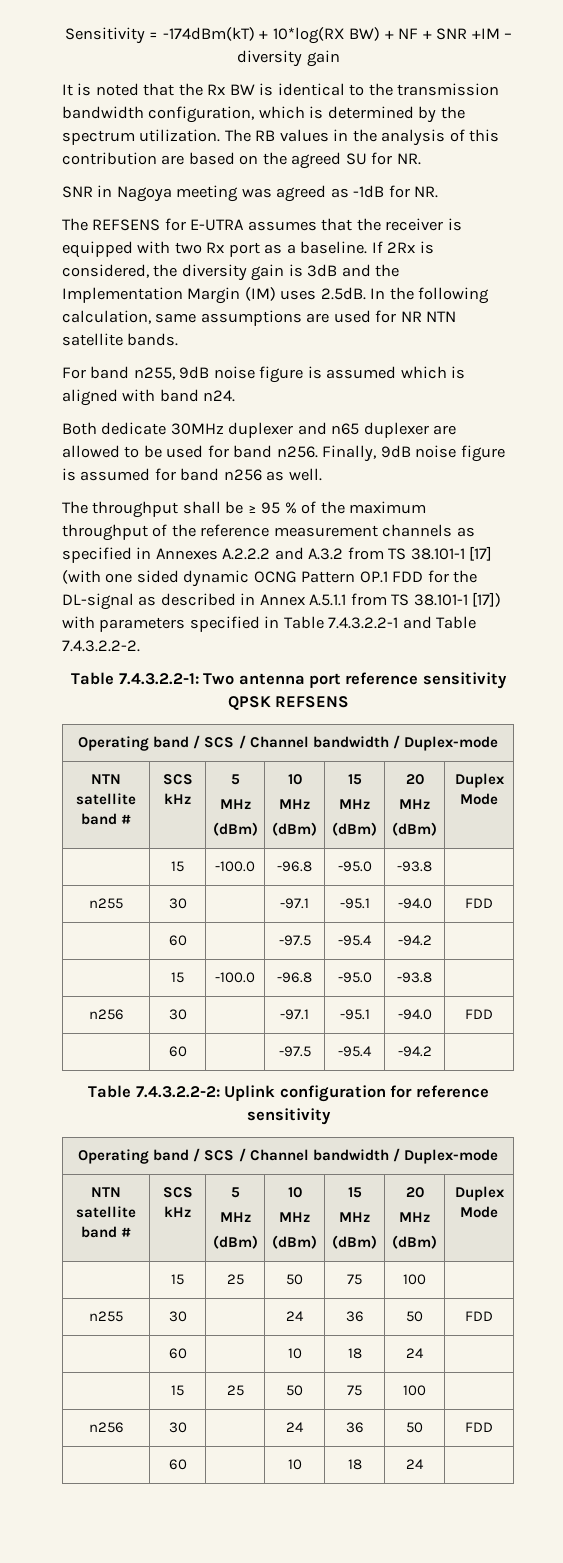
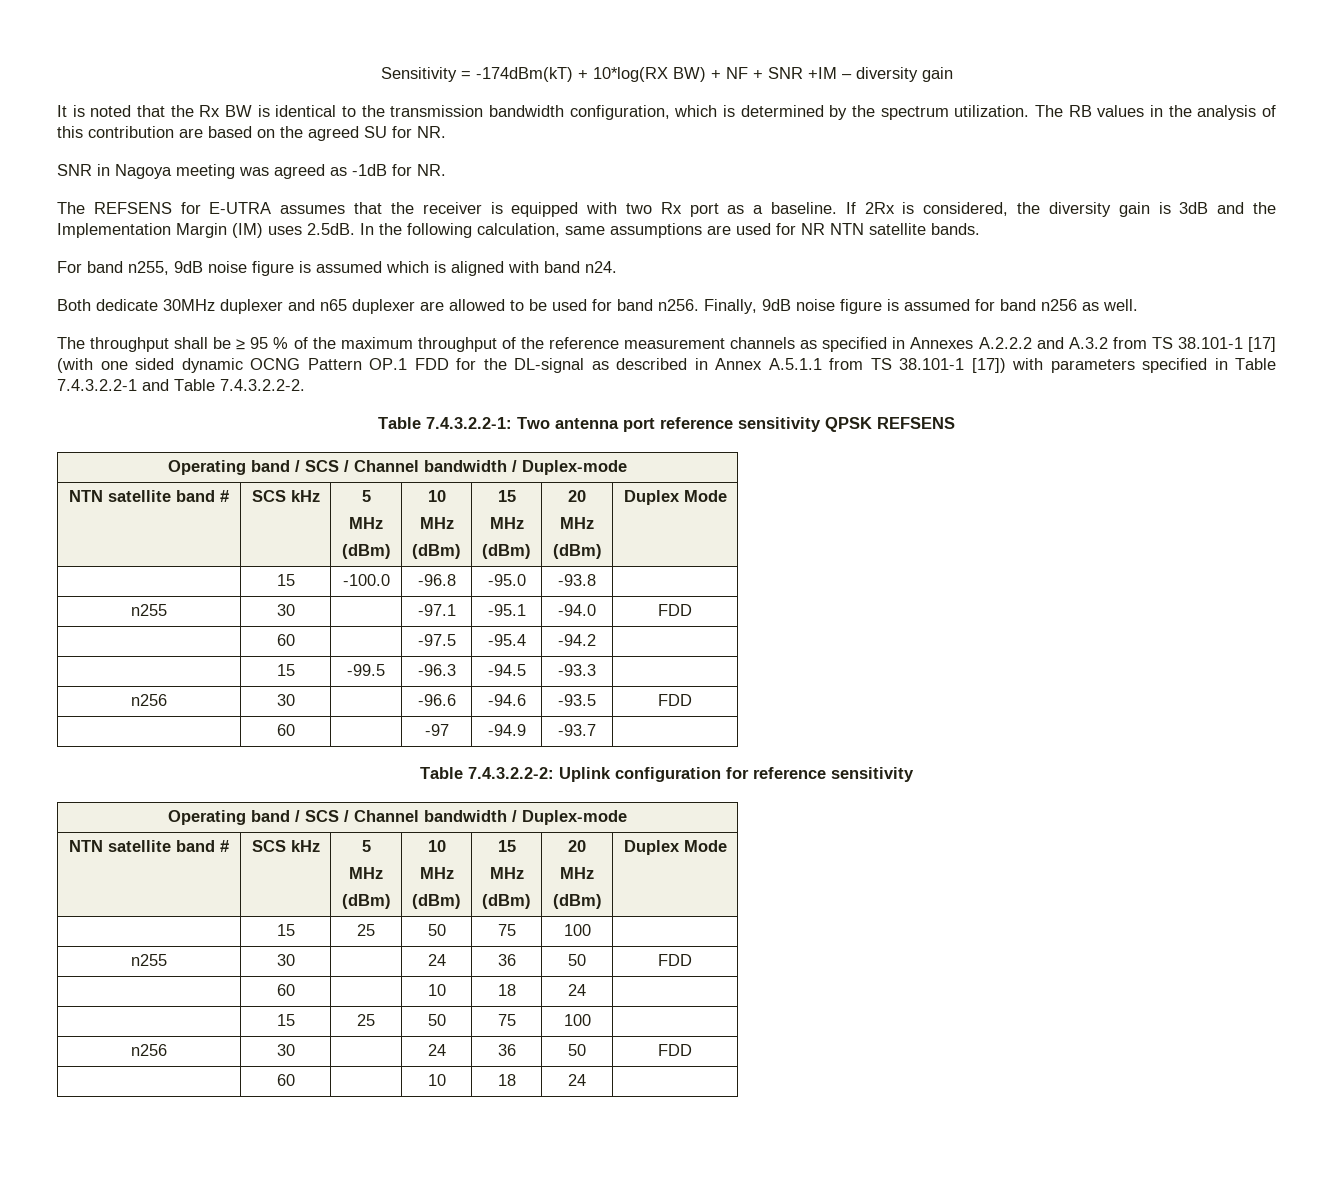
[215,972,255,983] [277,972,312,983] [337,972,372,983] [397,972,432,983] [88,1009,124,1020] [168,1009,187,1020] [280,1009,309,1020] [339,1009,370,1020] [397,1009,432,1020] [465,1009,493,1019] [168,1046,187,1057] [278,1046,311,1057] [338,1046,372,1057] [397,1046,432,1057] -100.0 | -96.8 | -95.0 | -93.8 | // n256 | 30 | | -97.1 | -95.1 | -94.0 | FDD // | 60 | | -97.5 | -95.4 | -94.2 -> [347,664,385,676] [417,664,456,676] [487,664,526,676] [558,664,596,676] [131,694,167,706] [276,694,295,706] [417,694,456,706] [487,694,526,706] [558,694,596,706] [658,694,692,706] [276,724,295,736] [424,724,449,736] [487,724,526,736] [558,724,596,736] -99.5 | -96.3 | -94.5 | -93.3 | // n256 | 30 | | -96.6 | -94.6 | -93.5 | FDD // | 60 | | -97 | -94.9 | -93.7

